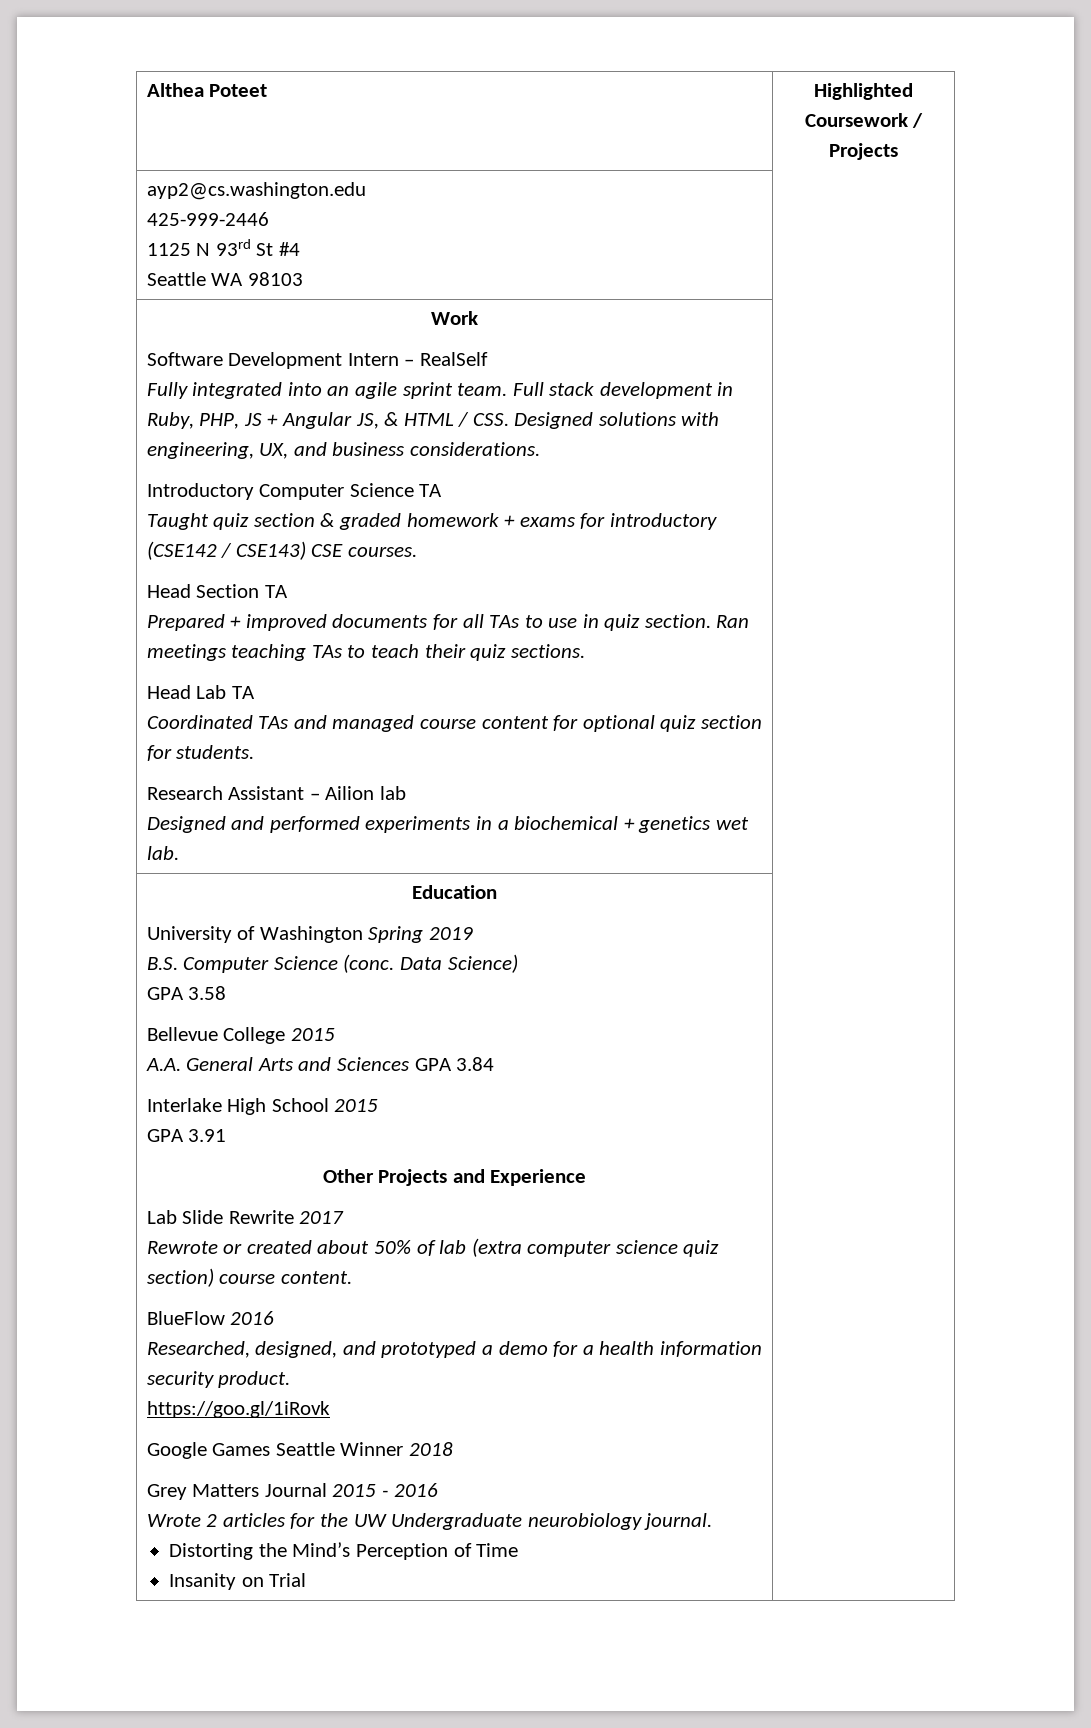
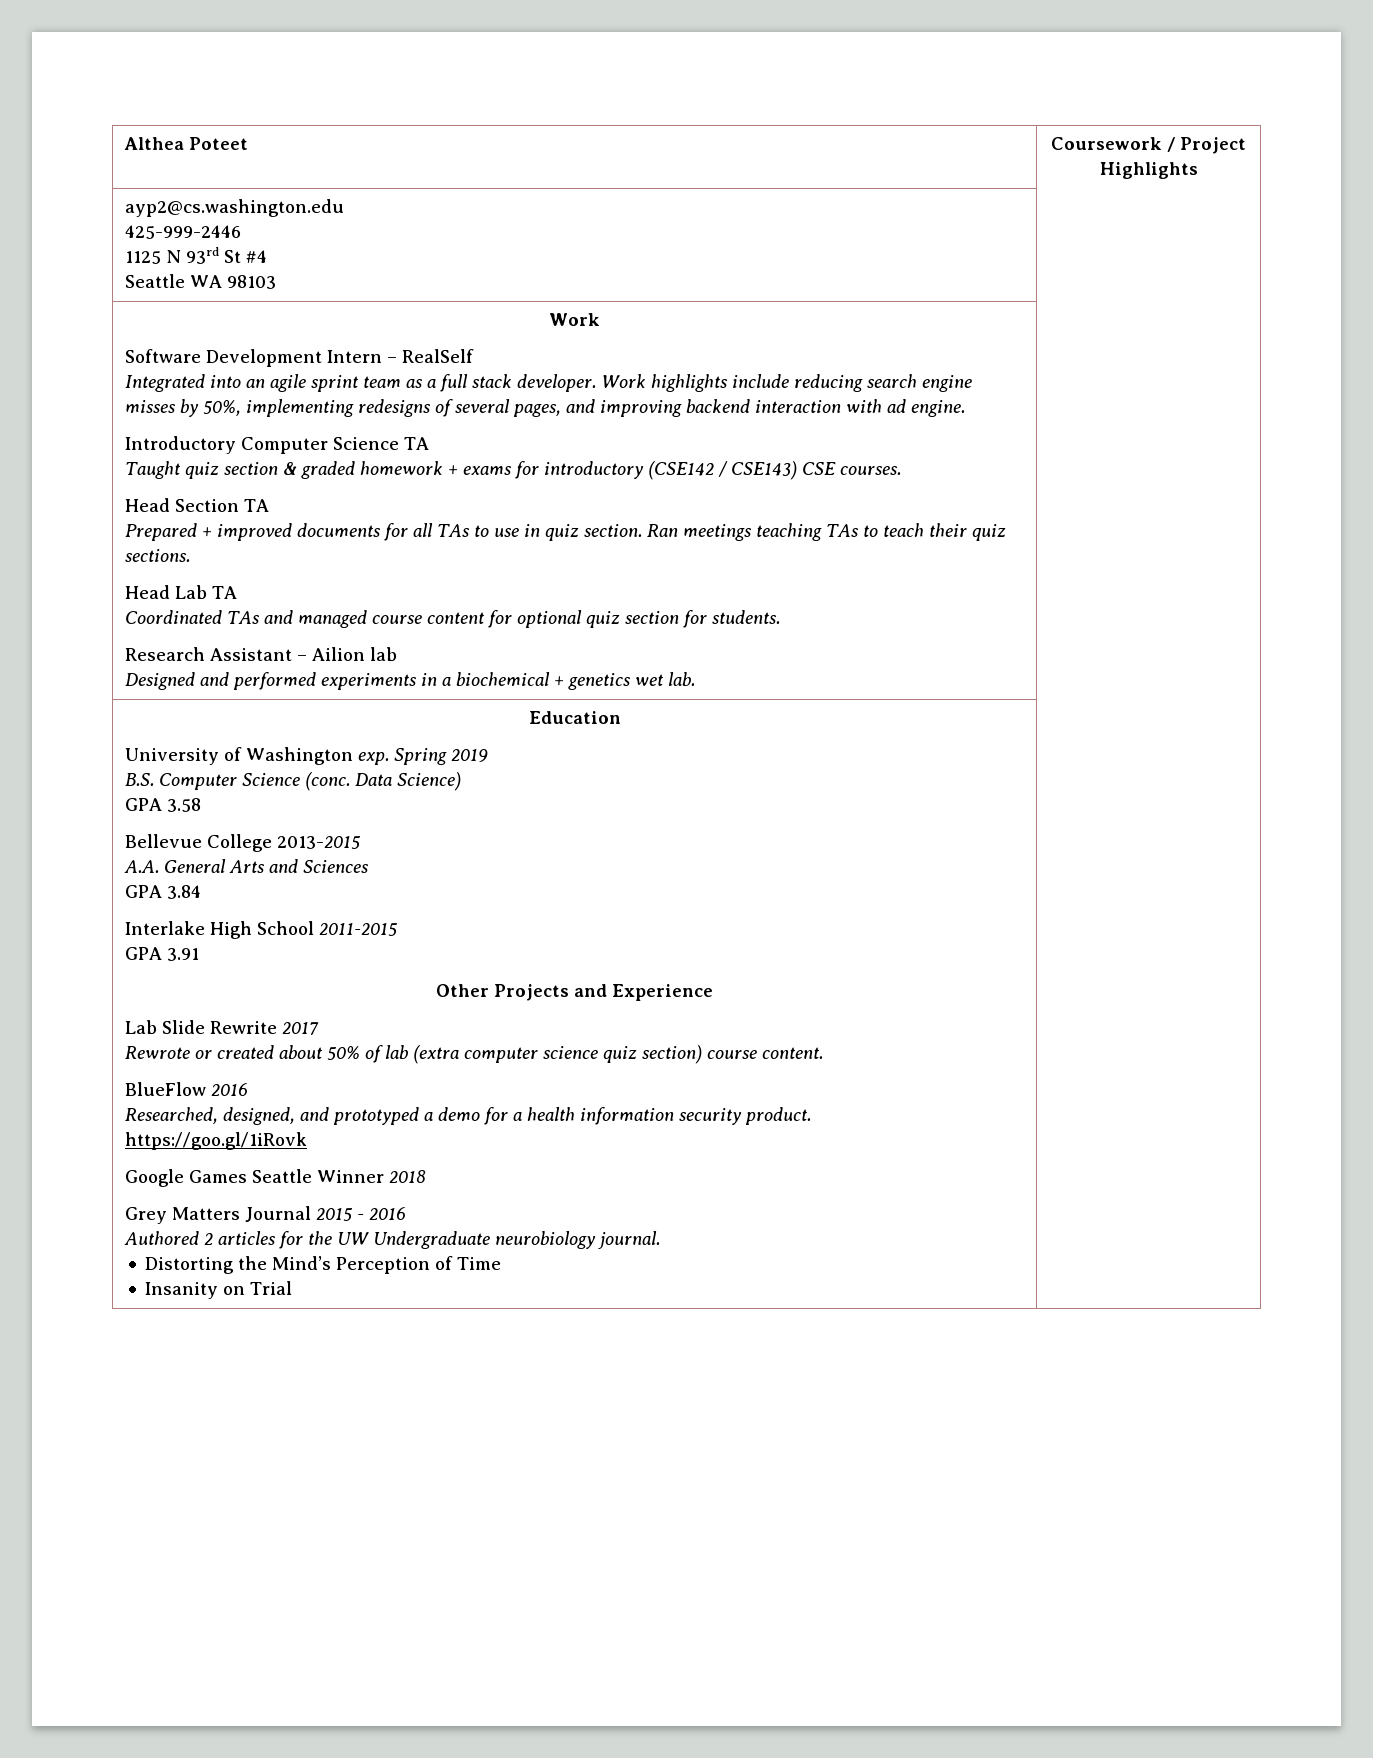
[814,83,913,100] Highlighted -> (248, 143) none
[829,143,898,160] Projects -> [1180,137,1246,154] [1099,162,1198,179] Project Highlights
[146,382,283,399] Fully integrated -> [124,374,205,392] Integrated
[457,382,734,399] [146,412,720,429] [146,442,540,459] team. Full stack development in Ruby, PHP, JS + Angular JS, & HTML / CSS. Designed solutions with engineering, UX, and business considerations. -> [362,374,972,392] [124,399,965,417] team as a full stack developer. Work highlights include reducing search engine misses by 50%, implementing redesigns of several pages, and improving backend interaction with ad engine.
(363, 934) none -> [357,752,389,765] exp.
[290,1028,335,1041] 2015 -> [276,836,360,849] 2013-2015
(409, 1064) none -> (368, 866) //
[334,1099,379,1112] 2015 -> [318,923,397,936] 2011-2015
[146,1514,201,1527] Wrote -> [123,1231,199,1245] Authored

